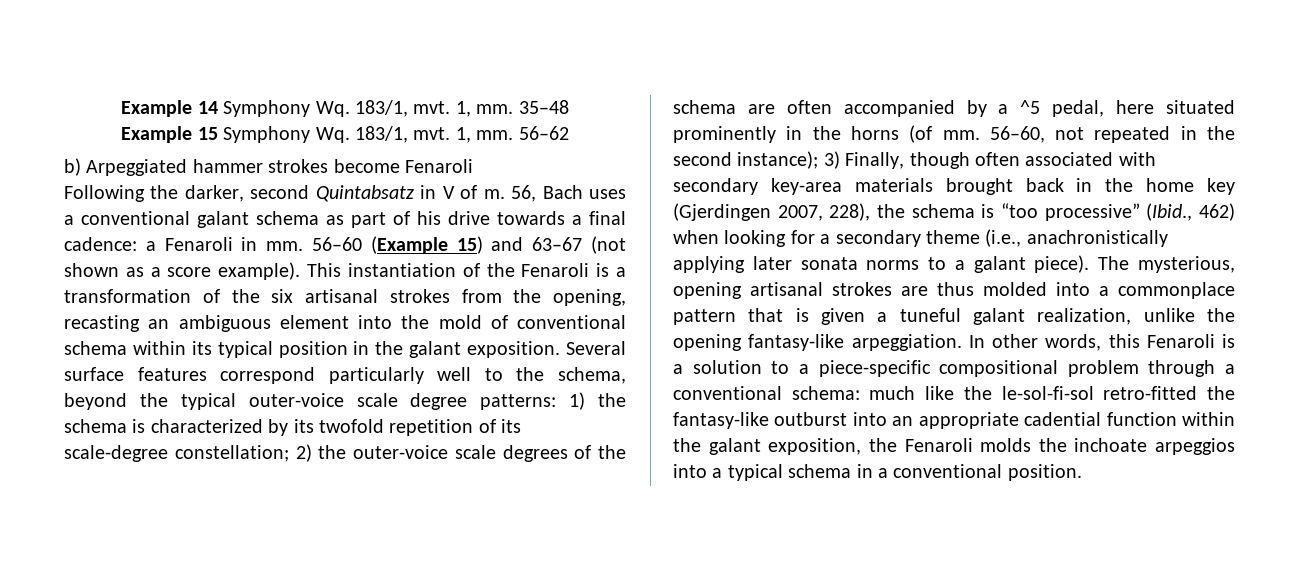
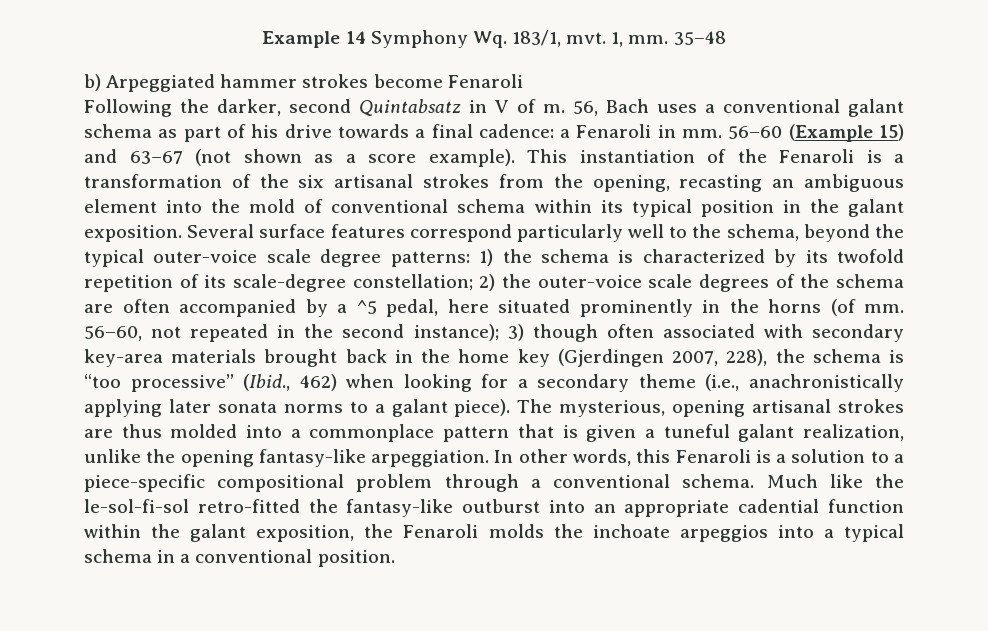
[121,126,569,143] // Example 15 Symphony Wq. 183/1, mvt. 1, mm. 56–62 -> (726, 38) none
[845,152,905,169] Finally, -> (524, 332) none
[791,386,916,400] schema: much -> [682,474,818,488] schema. Much

